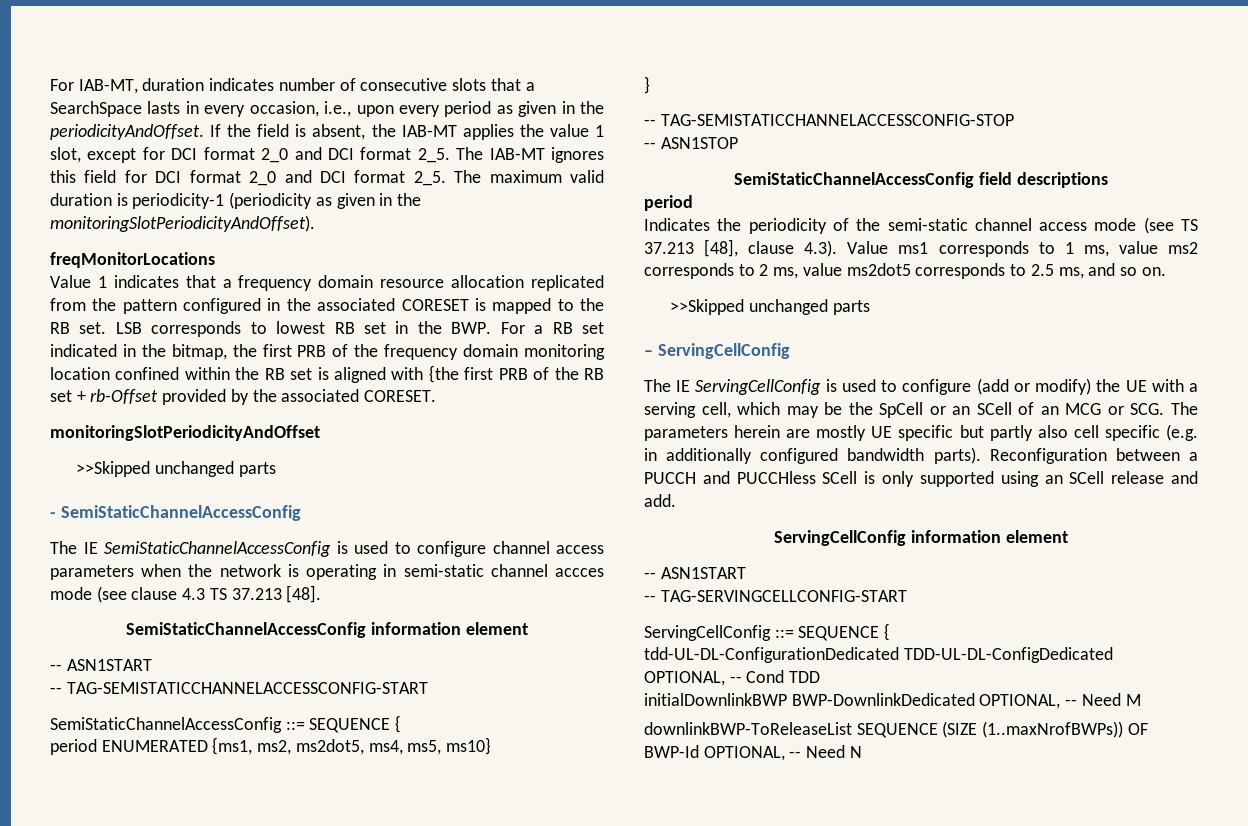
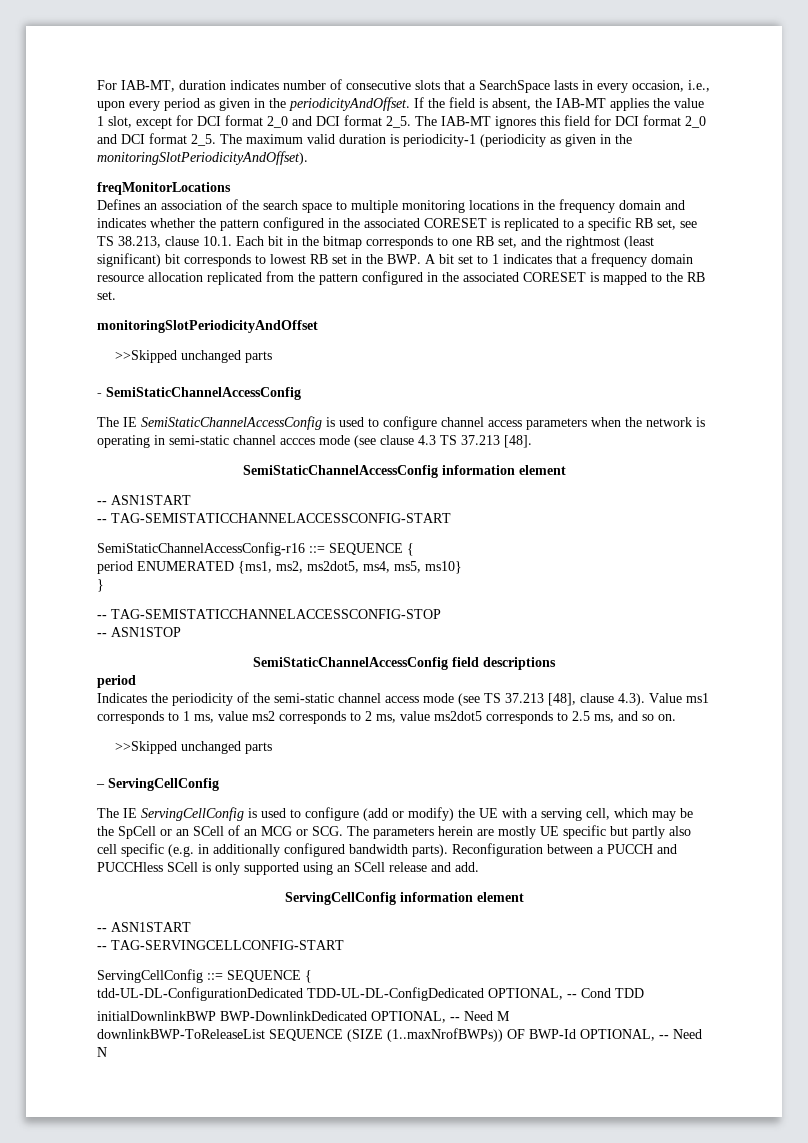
[50,275,91,288] Value -> [97,199,685,213] [97,217,697,231] [97,236,654,249] [97,253,488,267] Defines an association of the search space to multiple monitoring locations in the frequency domain and indicates whether the pattern configured in the associated CORESET is replicated to a specific RB set, see TS 38.213, clause 10.1. Each bit in the bitmap corresponds to one RB set, and the rightmost (least significant) bit corresponds to lowest RB set in the BWP. A bit set to
[115,321,605,337] [50,344,606,360] [50,365,605,383] [50,389,437,405] LSB corresponds to lowest RB set in the BWP. For a RB set indicated in the bitmap, the first PRB of the frequency domain monitoring location confined within the RB set is aligned with {the first PRB of the RB set + rb-Offset provided by the associated CORESET. -> (116, 295) none
[50,717,282,733] SemiStaticChannelAccessConfig -> [97,542,305,556] SemiStaticChannelAccessConfig-r16

